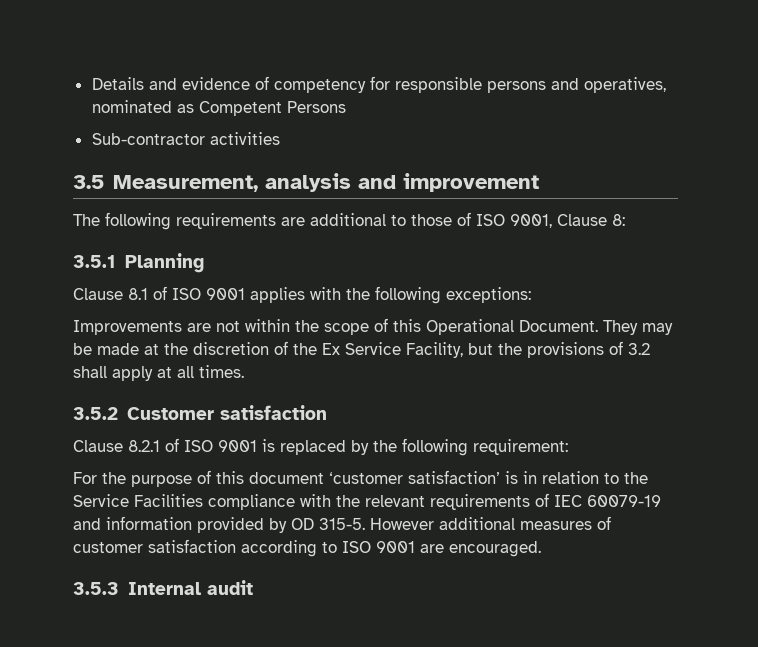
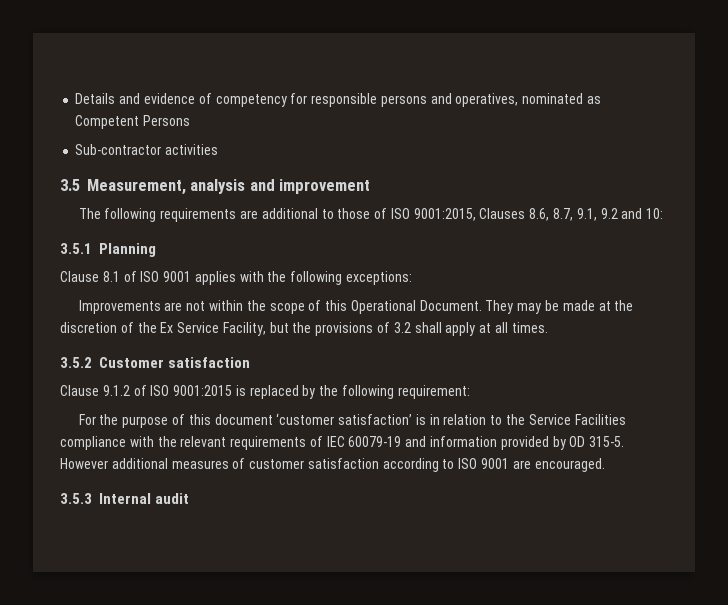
[510,214,625,228] 9001, Clause 8: -> [413,208,664,221] 9001:2015, Clauses 8.6, 8.7, 9.1, 9.2 and 10:
[128,438,257,452] 8.2.1 of ISO 9001 -> [102,385,233,396] 9.1.2 of ISO 9001:2015

